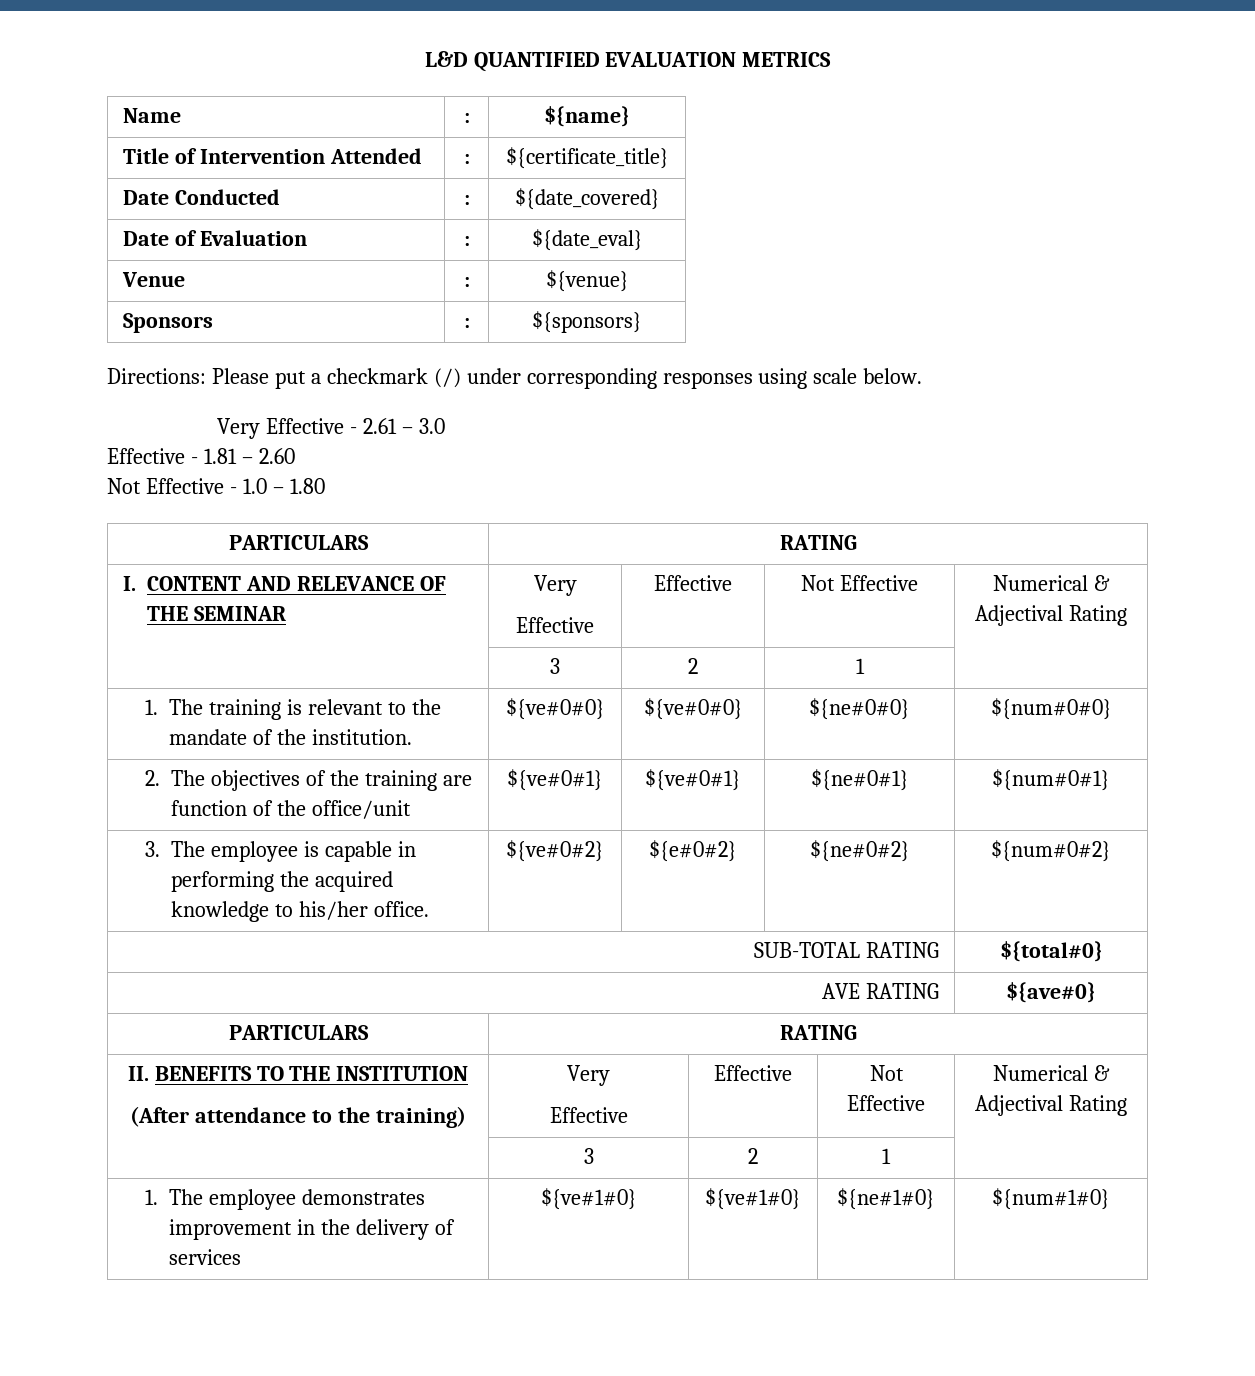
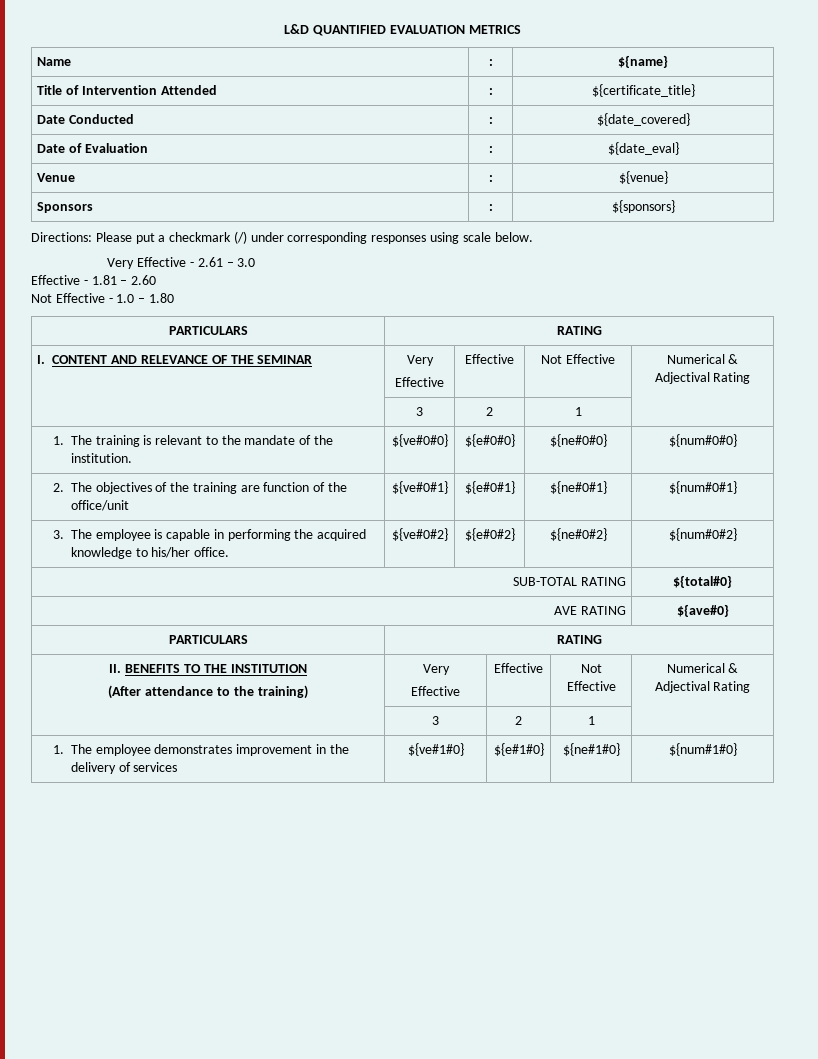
[643,698,743,720] ${ve#0#0} -> [464,434,515,447] ${e#0#0}
[645,769,741,791] ${ve#0#1} -> [464,481,515,494] ${e#0#1}
[705,1188,801,1210] ${ve#1#0} -> [493,743,544,756] ${e#1#0}

